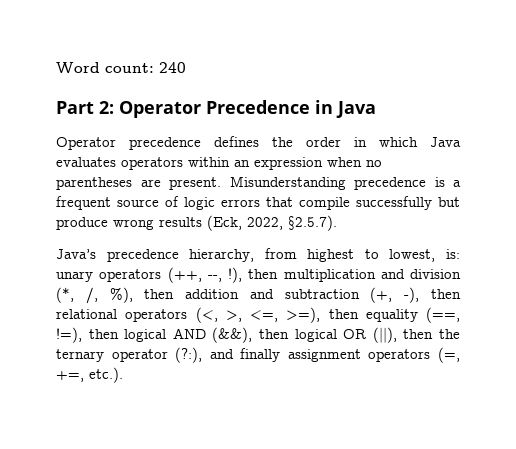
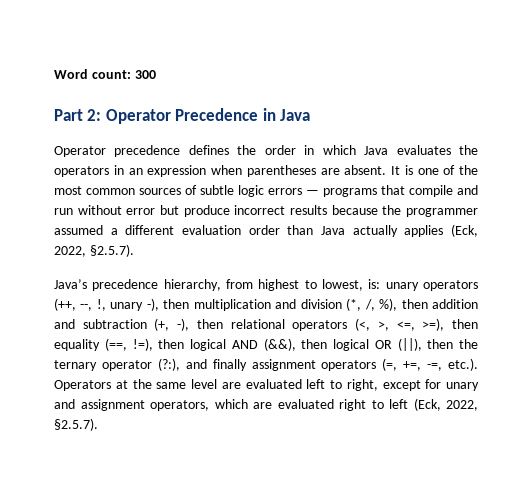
[159,62,186,73] 240 -> [134,70,156,79] 300
[121,157,230,170] operators within -> [459,145,479,155] [54,165,124,177] the operators in
[366,160,382,167] no -> (242, 170) none
[169,176,461,190] [56,196,460,210] [56,217,202,230] present. Misunderstanding precedence is a frequent source of logic errors that compile successfully but produce wrong results -> [344,165,478,175] [54,185,478,197] [54,205,479,217] [54,225,444,237] absent. It is one of the most common sources of subtle logic errors — programs that compile and run without error but produce incorrect results because the programmer assumed a different evaluation order than Java actually applies
[228,267,242,283] !), -> [96,298,159,311] !, unary -),
[89,367,123,383] etc.). -> [427,358,478,371] [54,379,479,391] [54,398,478,411] [54,418,98,431] -=, etc.). Operators at the same level are evaluated left to right, except for unary and assignment operators, which are evaluated right to left (Eck, 2022, §2.5.7).

